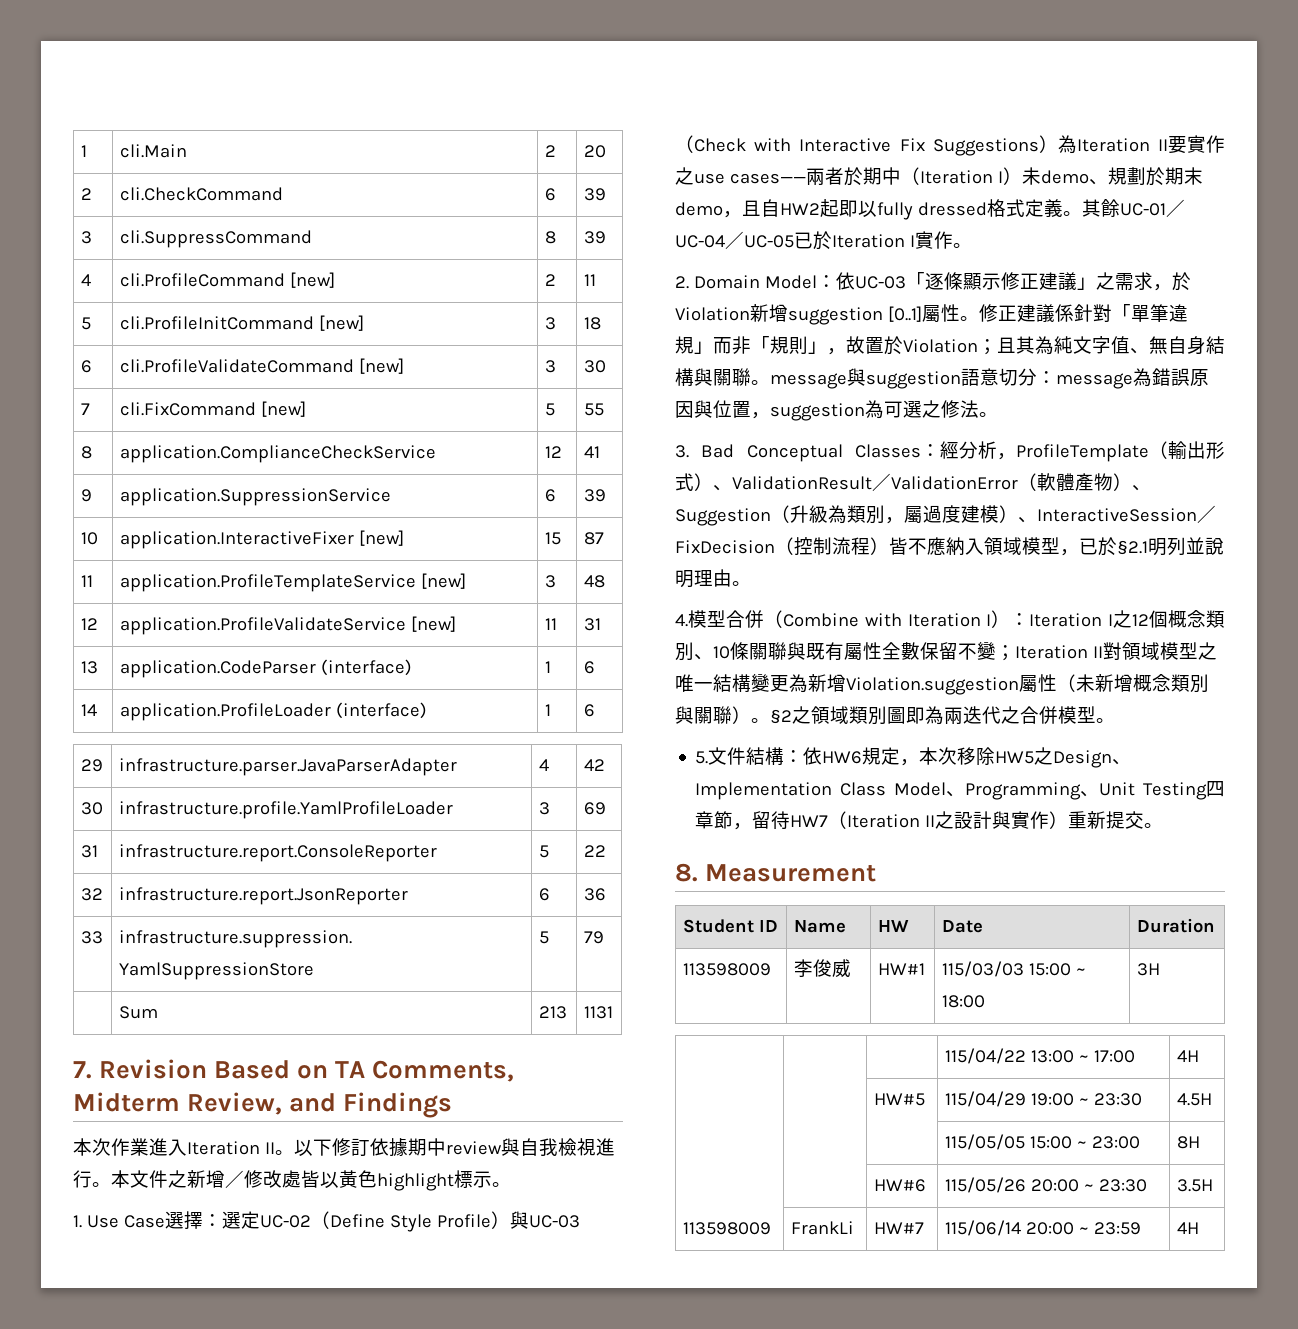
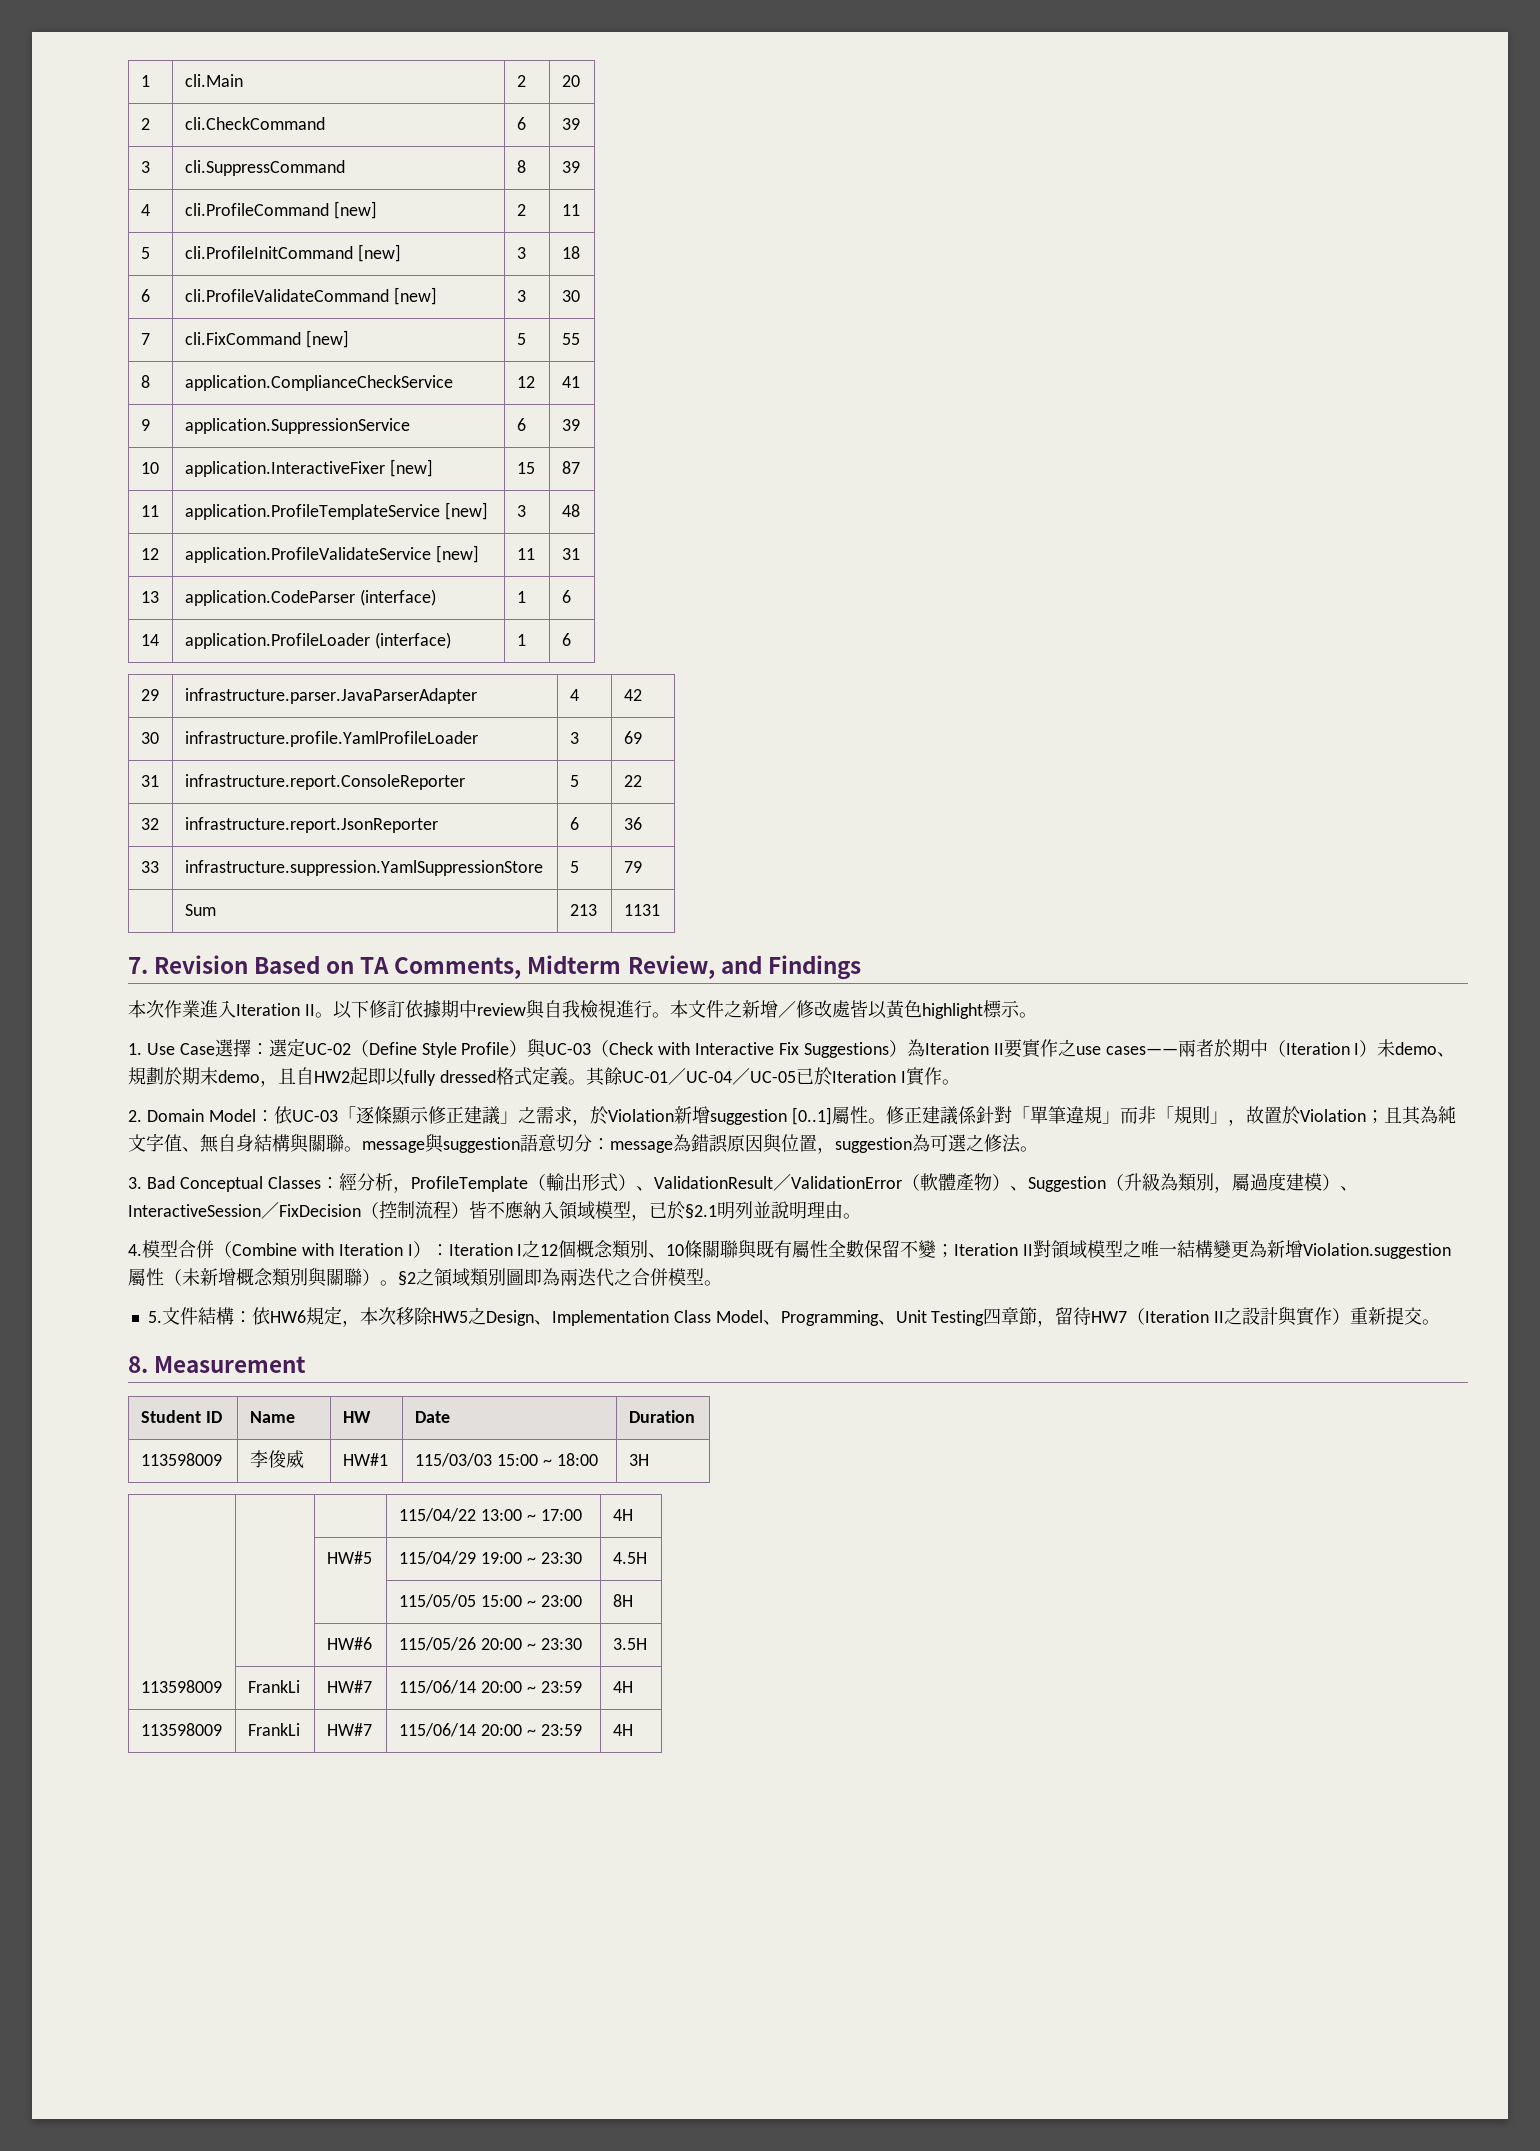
(1199, 1228) none -> [140,1723,222,1736] [247,1723,300,1736] [326,1723,372,1736] [398,1723,582,1737] [612,1724,633,1736] // 113598009 | FrankLi | HW#7 | 115/06/14 20:00 ~ 23:59 | 4H

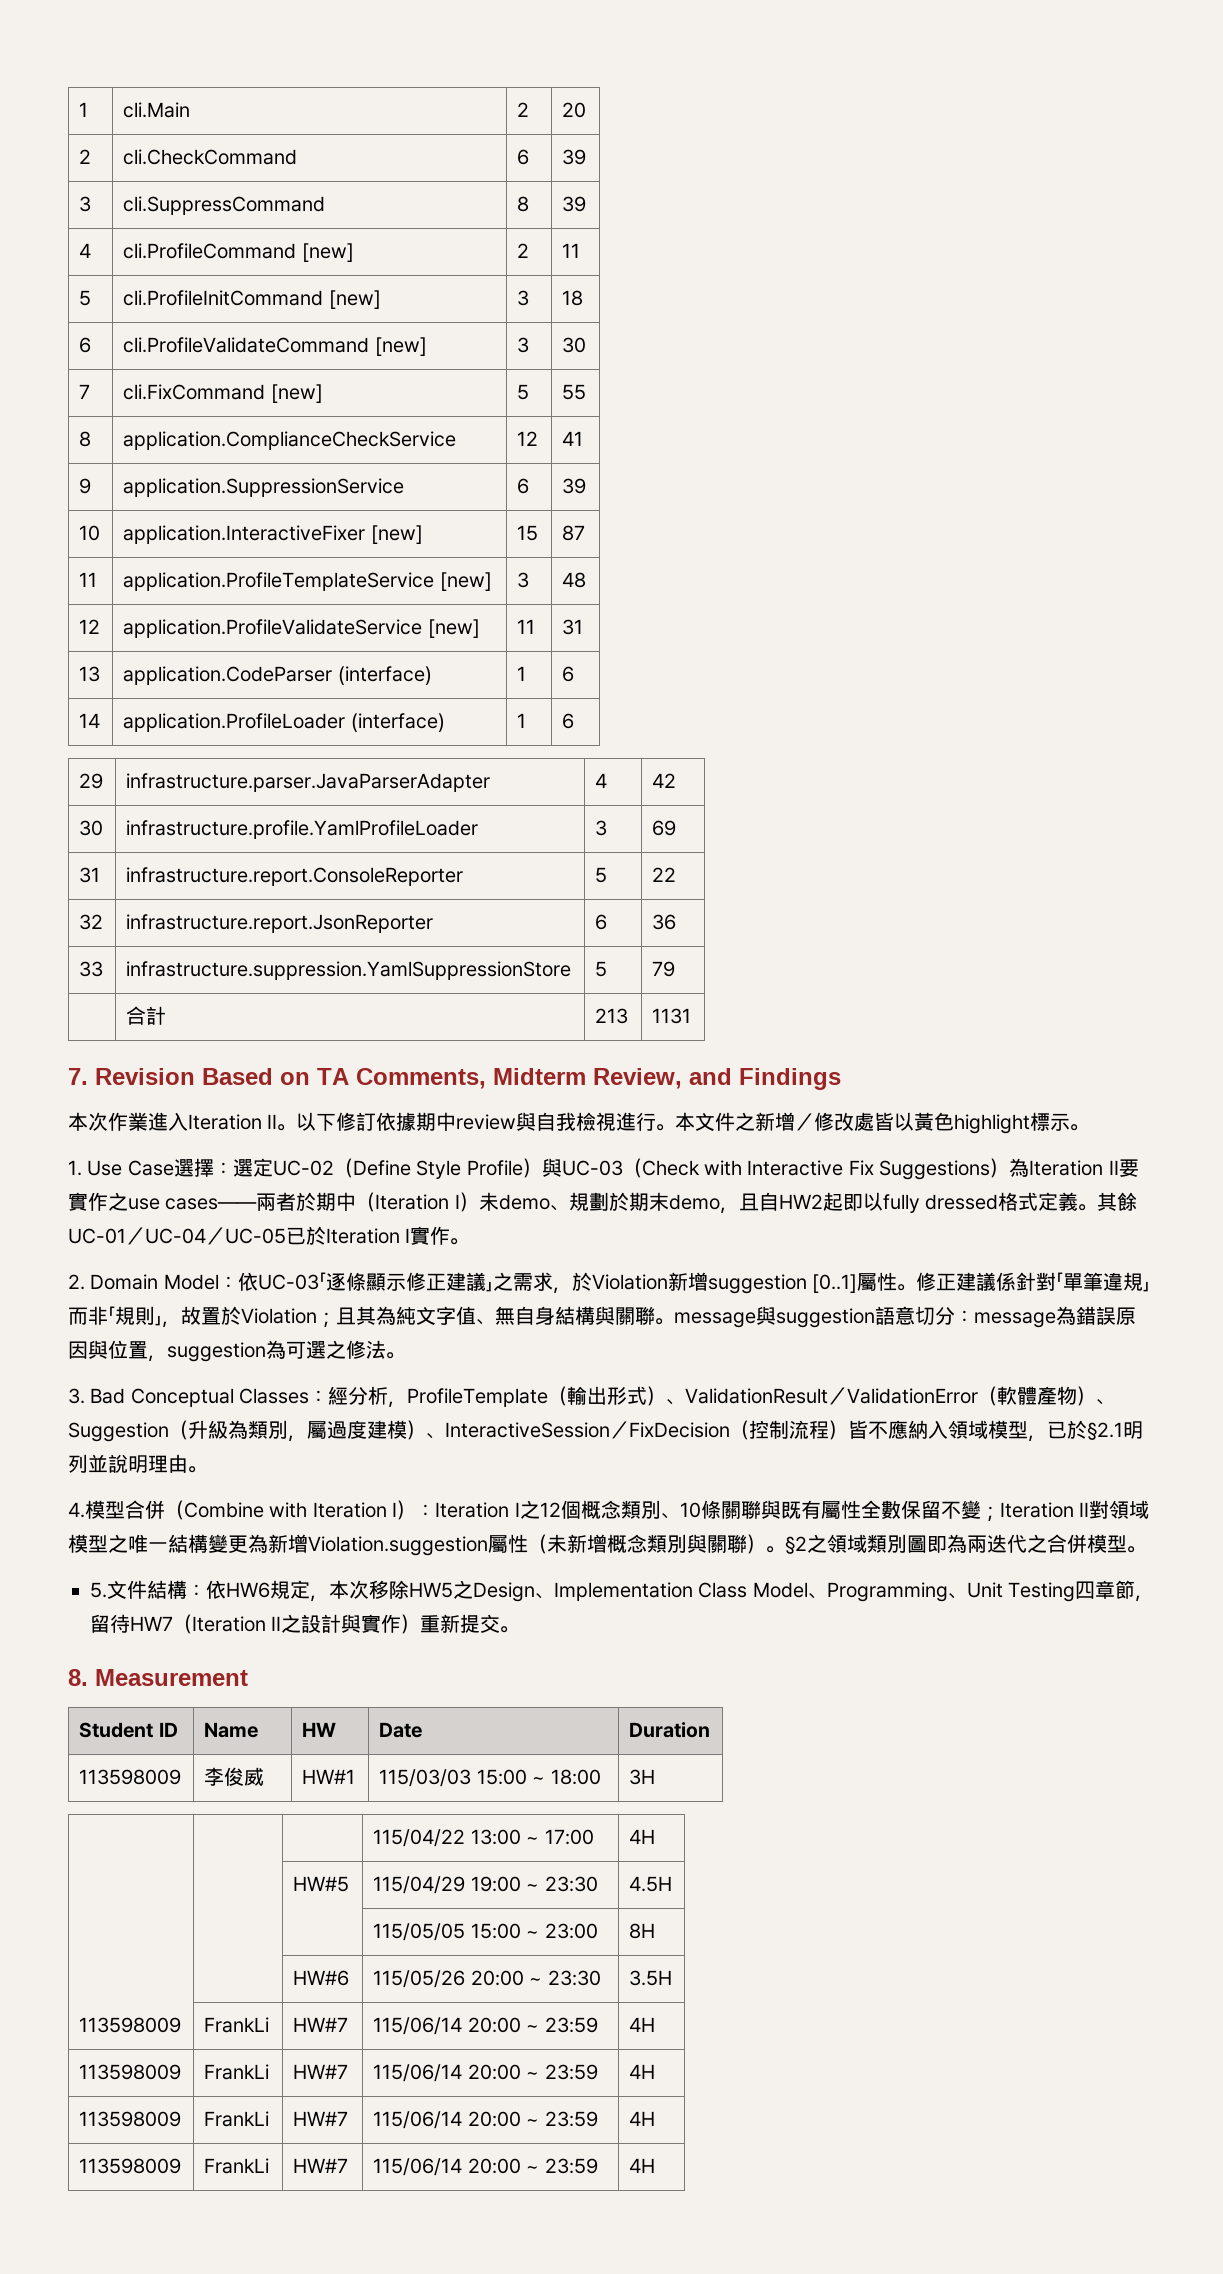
[184,904,216,916] Sum -> [126,1006,167,1025] 合計
(633, 1730) none -> [79,2111,182,2127] [204,2111,270,2127] [293,2111,349,2126] [373,2111,598,2129] [629,2111,656,2126] [79,2158,182,2174] [204,2158,270,2174] [293,2158,349,2173] [373,2158,598,2176] [629,2158,656,2173] // 113598009 | FrankLi | HW#7 | 115/06/14 20:00 ~ 23:59 | 4H // 113598009 | FrankLi | HW#7 | 115/06/14 20:00 ~ 23:59 | 4H

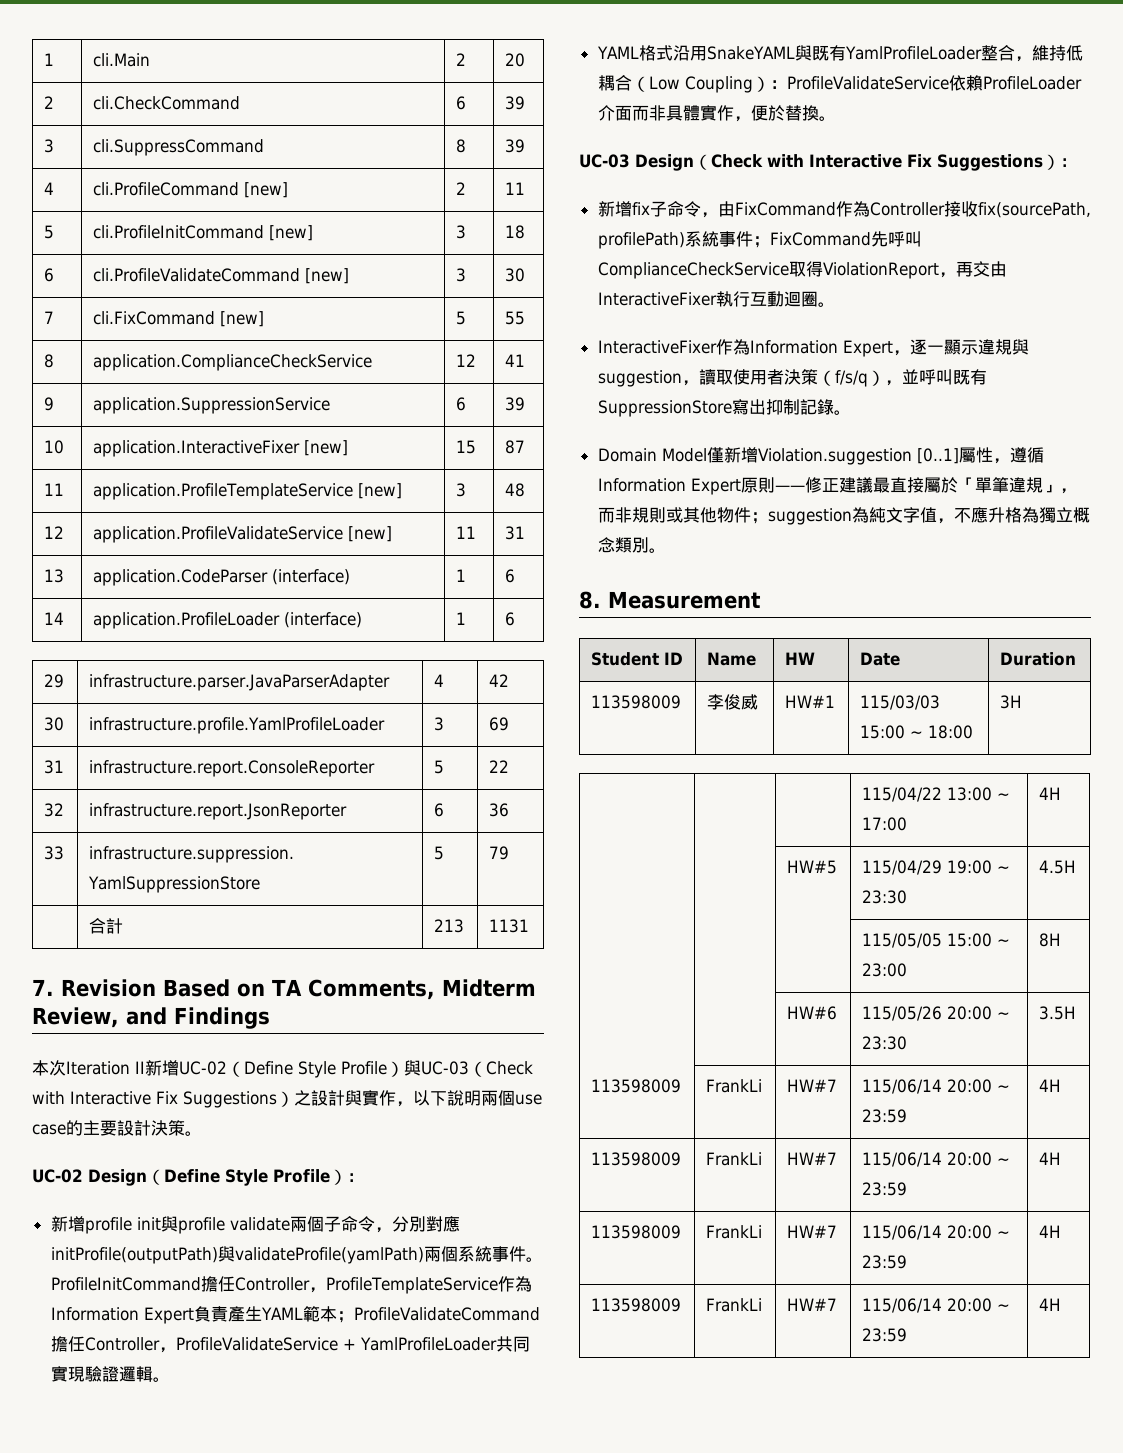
[108,1112,1090,1134] [68,1158,273,1177] 作業進入Iteration II。以下修訂依據期中review與自我檢視進行。本文件之新增／修改處皆以黃色highlight標示。 // 1. Use Case選擇：選定 -> [66,1060,179,1076] Iteration II新增
[1009,1158,1139,1177] [68,1192,1138,1214] [68,1226,470,1245] [68,1272,1151,1294] [68,1306,1136,1328] [68,1340,405,1362] [68,1386,1116,1408] [68,1420,1143,1442] [68,1454,207,1473] [68,1500,1149,1522] [68,1534,1146,1556] [90,1580,1155,1602] [90,1614,501,1634] 為Iteration II要實作之use cases——兩者於期中（Iteration I）未demo、規劃於期末demo，且自HW2起即以fully dressed格式定義。其餘UC-01／UC-04／UC-05已於Iteration I實作。 // 2. Domain Model：依UC-03「逐條顯示修正建議」之需求，於Violation新增suggestion [0..1]屬性。修正建議係針對「單筆違規」而非「規則」，故置於Violation；且其為純文字值、無自身結構與關聯。message與suggestion語意切分：message為錯誤原因與位置，suggestion為可選之修法。 // 3. Bad Conceptual Classes：經分析，ProfileTemplate（輸出形式）、ValidationResult／ValidationError（軟體產物）、Suggestion（升級為類別，屬過度建模）、InteractiveSession／FixDecision（控制流程）皆不應納入領域模型，已於§2.1明列並說明理由。 // 4.模型合併（Combine with Iteration I）：Iteration I之12個概念類別、10條關聯與既有屬性全數保留不變；Iteration II對領域模型之唯一結構變更為新增Violation.suggestion屬性（未新增概念類別與關聯）。§2之領域類別圖即為兩迭代之合併模型。 // 5.文件結構：依HW6規定，本次移除HW5之Design、Implementation Class Model、Programming、Unit Testing四章節，留待HW7（Iteration II之設計與實作）重新提交 -> [293,1090,542,1107] [32,1120,202,1136] [32,1169,364,1186] [50,1216,460,1234] [50,1246,543,1264] [50,1276,532,1294] [50,1306,540,1324] [50,1336,530,1353] [50,1366,170,1382] [596,45,1083,62] [597,75,1082,93] [597,105,836,122] [579,154,1077,171] [597,201,1091,218] [597,231,922,249] [597,261,1007,279] [597,291,835,307] [597,339,1029,357] [597,369,987,387] [597,399,851,417] [597,447,1044,465] [597,477,1077,495] [597,507,1090,525] [597,537,649,553] 之設計與實作，以下說明兩個use case的主要設計決策。 // UC-02 Design（Define Style Profile）： // 新增profile init與profile validate兩個子命令，分別對應initProfile(outputPath)與validateProfile(yamlPath)兩個系統事件。ProfileInitCommand擔任Controller，ProfileTemplateService作為Information Expert負責產生YAML範本；ProfileValidateCommand擔任Controller，ProfileValidateService + YamlProfileLoader共同實現驗證邏輯。 // YAML格式沿用SnakeYAML與既有YamlProfileLoader整合，維持低耦合（Low Coupling）：ProfileValidateService依賴ProfileLoader介面而非具體實作，便於替換。 // UC-03 Design（Check with Interactive Fix Suggestions）： // 新增fix子命令，由FixCommand作為Controller接收fix(sourcePath, profilePath)系統事件；FixCommand先呼叫ComplianceCheckService取得ViolationReport，再交由InteractiveFixer執行互動迴圈。 // InteractiveFixer作為Information Expert，逐一顯示違規與suggestion，讀取使用者決策（f/s/q），並呼叫既有SuppressionStore寫出抑制記錄。 // Domain Model僅新增Violation.suggestion [0..1]屬性，遵循Information Expert原則——修正建議最直接屬於「單筆違規」，而非規則或其他物件；suggestion為純文字值，不應升格為獨立概念類別

